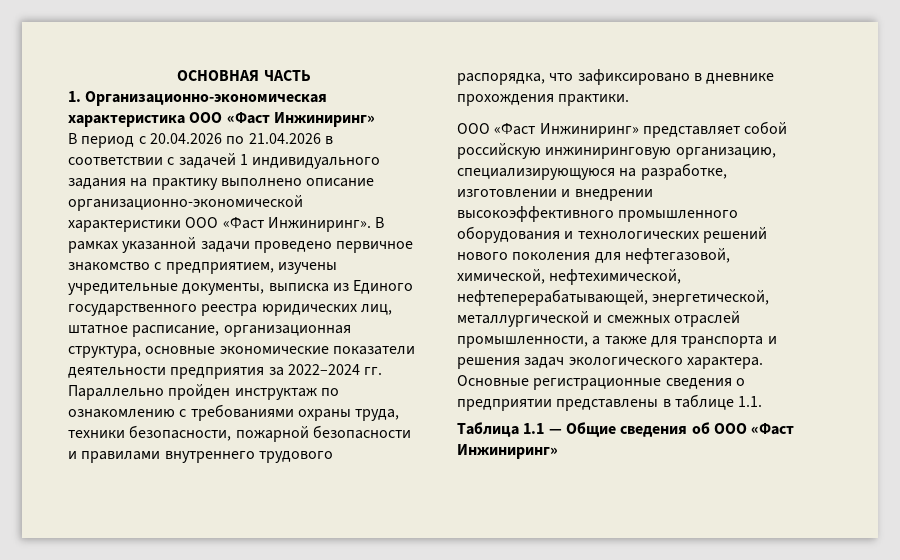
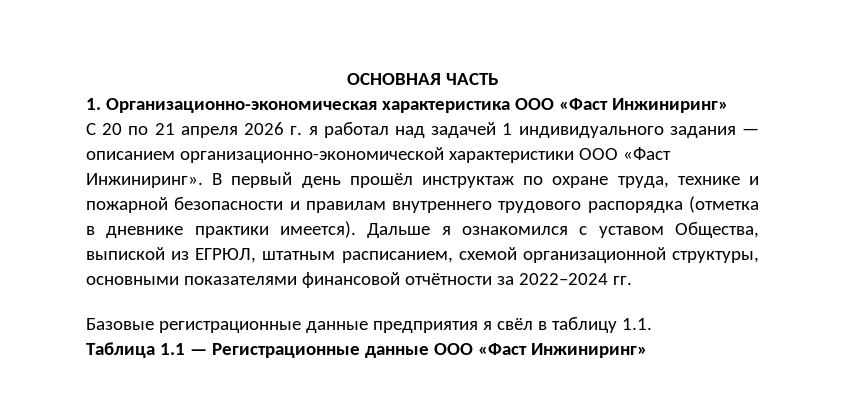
[68,133,333,148] [68,153,381,169] [68,178,375,190] В период с 20.04.2026 по 21.04.2026 в соответствии с задачей 1 индивидуального задания на практику выполнено описание -> [86,122,759,138] [86,151,175,160] С 20 по 21 апреля 2026 г. я работал над задачей 1 индивидуального задания — описанием
[68,237,414,253] [68,262,337,274] [68,280,414,295] [68,304,392,316] [68,325,351,337] [68,346,415,358] [68,364,383,379] [68,384,339,400] [68,404,400,421] [68,425,411,442] [68,451,333,463] [457,69,775,85] [457,94,630,106] [457,121,788,138] [457,143,776,159] [457,163,727,180] [457,189,653,201] [457,206,739,222] [457,226,767,243] [457,248,730,264] [457,269,682,285] [457,289,770,306] [457,311,740,327] [457,336,777,348] [457,357,763,369] [457,375,745,390] [457,394,734,411] рамках указанной задачи проведено первичное знакомство с предприятием, изучены учредительные документы, выписка из Единого государственного реестра юридических лиц, штатное расписание, организационная структура, основные экономические показатели деятельности предприятия за 2022–2024 гг. Параллельно пройден инструктаж по ознакомлению с требованиями охраны труда, техники безопасности, пожарной безопасности и правилами внутреннего трудового распорядка, что зафиксировано в дневнике прохождения практики. // ООО «Фаст Инжиниринг» представляет собой российскую инжиниринговую организацию, специализирующуюся на разработке, изготовлении и внедрении высокоэффективного промышленного оборудования и технологических решений нового поколения для нефтегазовой, химической, нефтехимической, нефтеперерабатывающей, энергетической, металлургической и смежных отраслей промышленности, а также для транспорта и решения задач экологического характера. Основные регистрационные сведения о предприятии представлены в таблице -> [231,172,759,188] [86,196,759,213] [86,221,759,238] [86,247,759,263] [86,272,632,288] [86,317,617,333] первый день прошёл инструктаж по охране труда, технике и пожарной безопасности и правилам внутреннего трудового распорядка (отметка в дневнике практики имеется). Дальше я ознакомился с уставом Общества, выпиской из ЕГРЮЛ, штатным расписанием, схемой организационной структуры, основными показателями финансовой отчётности за 2022–2024 гг. // Базовые регистрационные данные предприятия я свёл в таблицу
[565,422,710,437] Общие сведения об -> [211,343,429,358] Регистрационные данные

